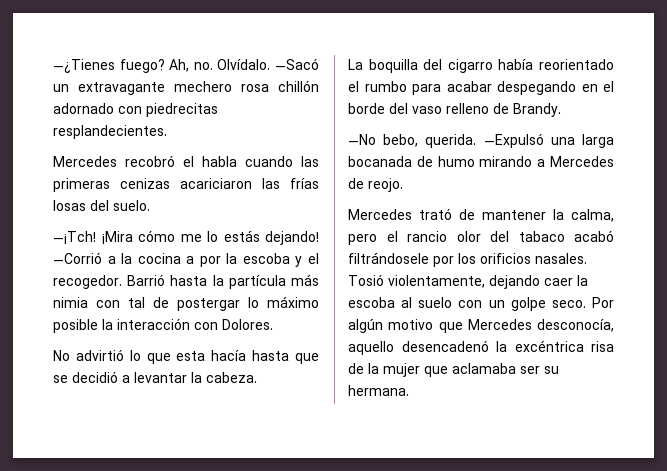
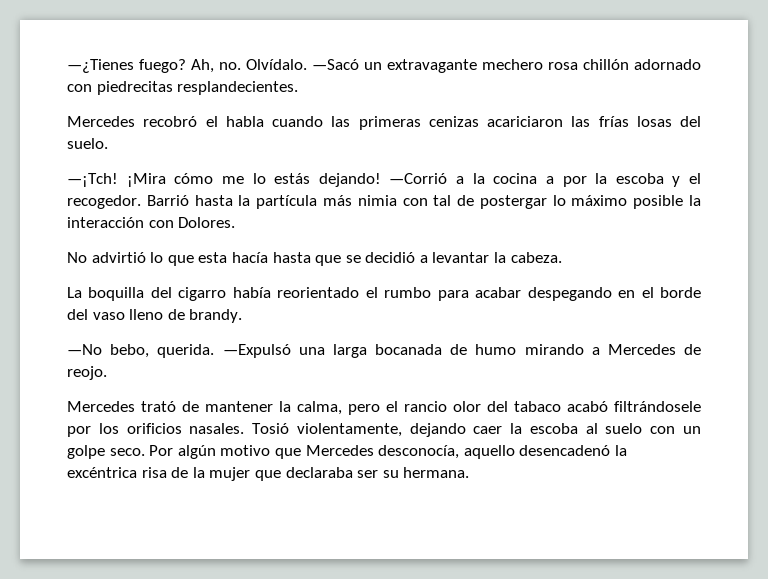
[446,103,561,117] relleno de Brandy. -> [129,309,243,323] lleno de brandy.
[452,363,516,374] aclamaba -> [285,467,353,478] declaraba

